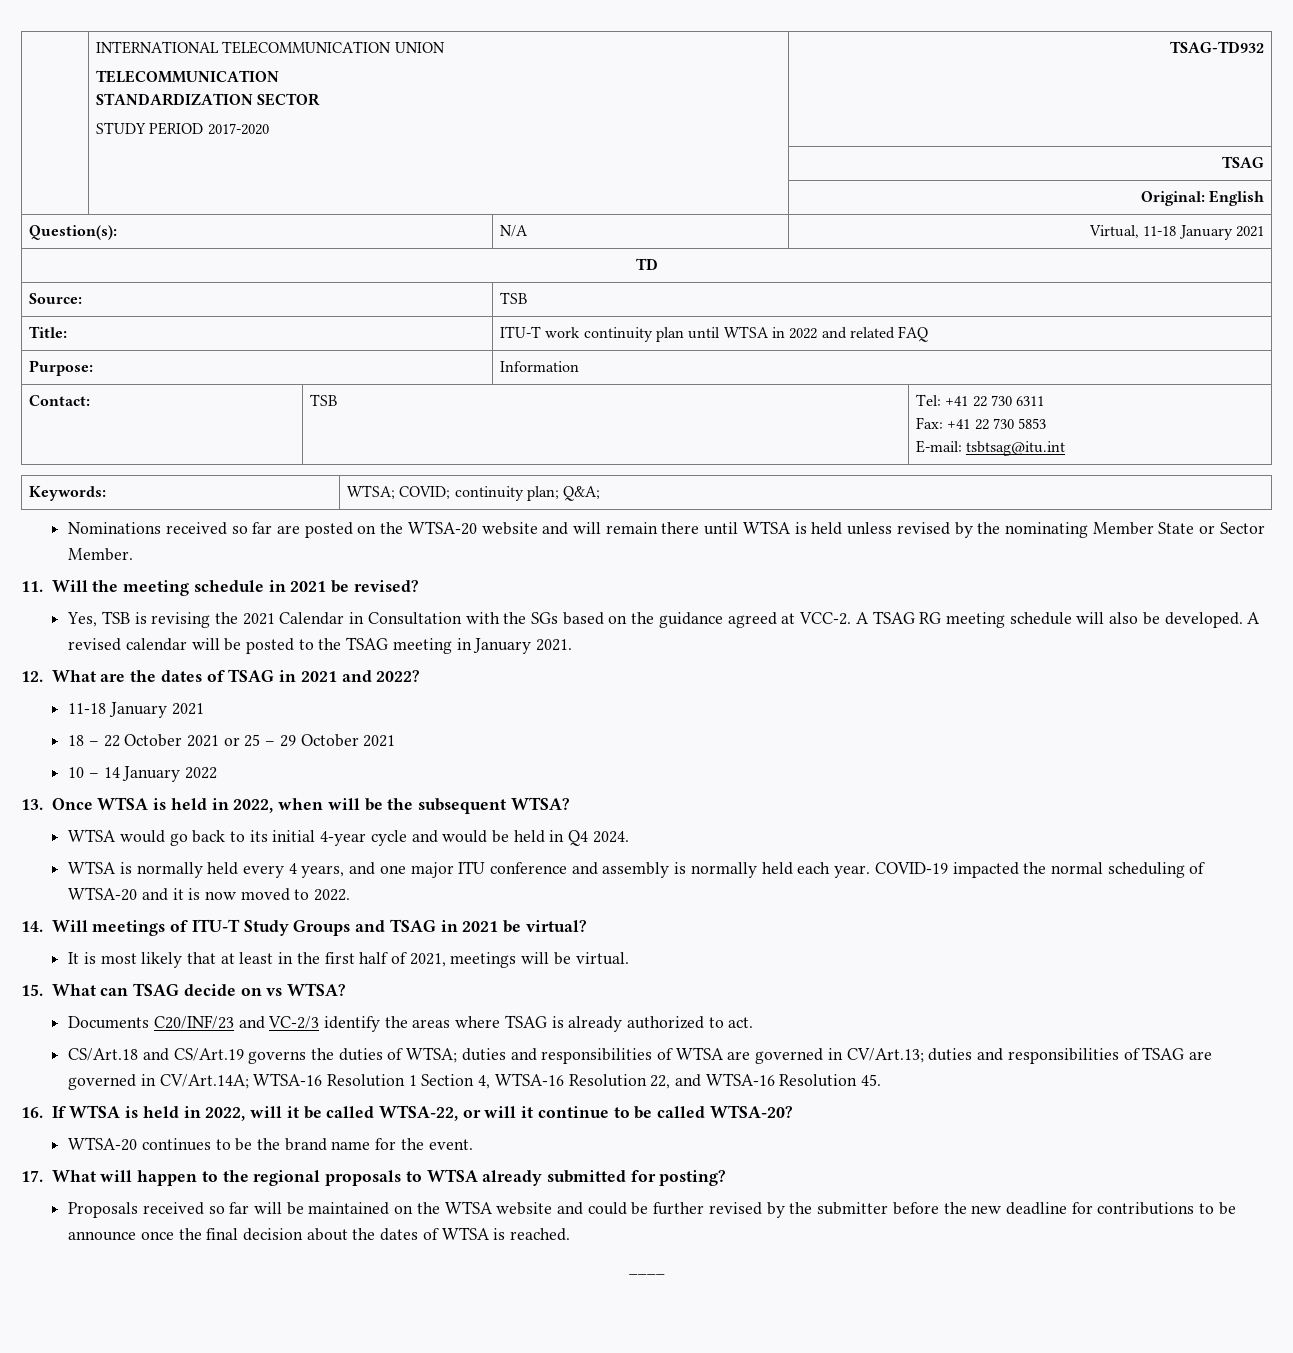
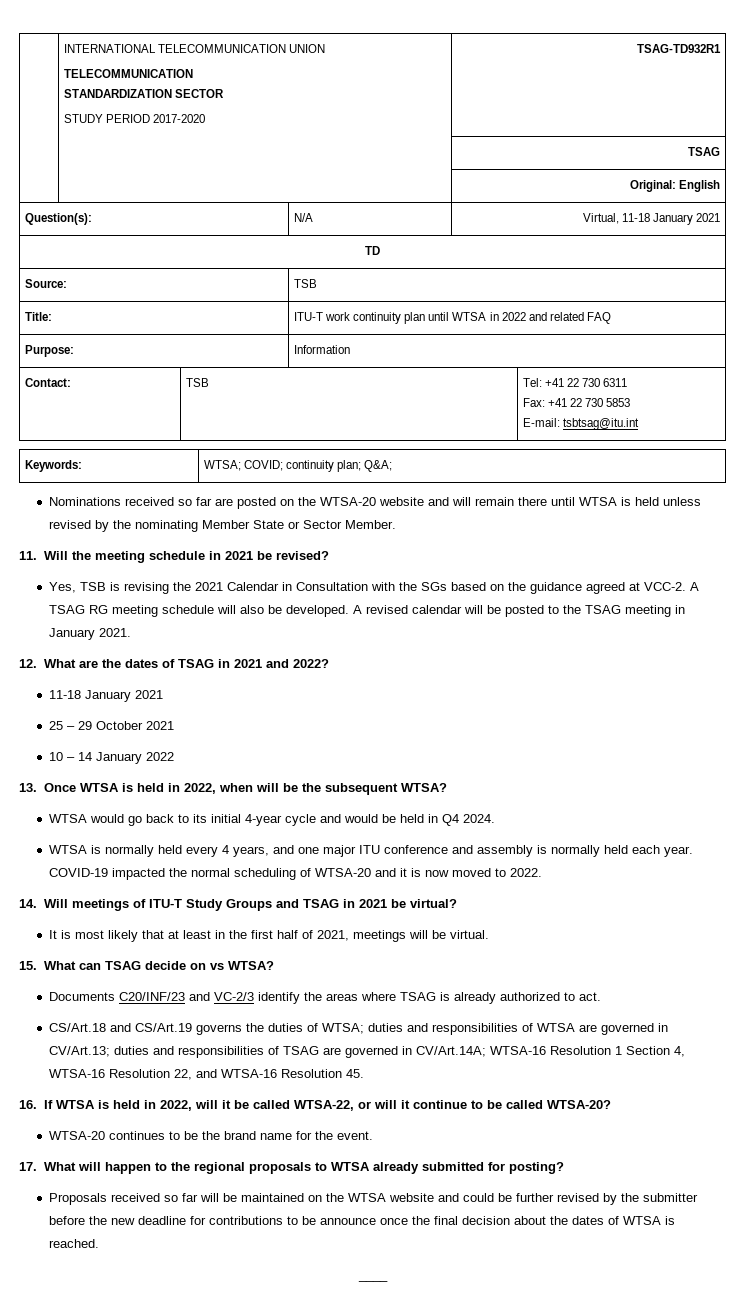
[1169,41,1264,53] TSAG-TD932 -> [637,44,722,53] TSAG-TD932R1
[68,734,240,747] 18 – 22 October 2021 or -> (163, 694) none

